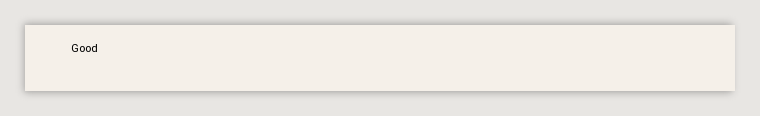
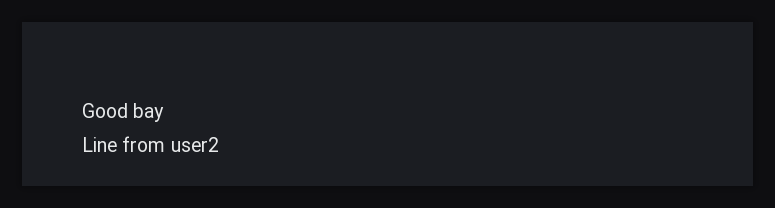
(98, 48) none -> [133,103,165,122] [82,136,219,152] bay // Line from user2

